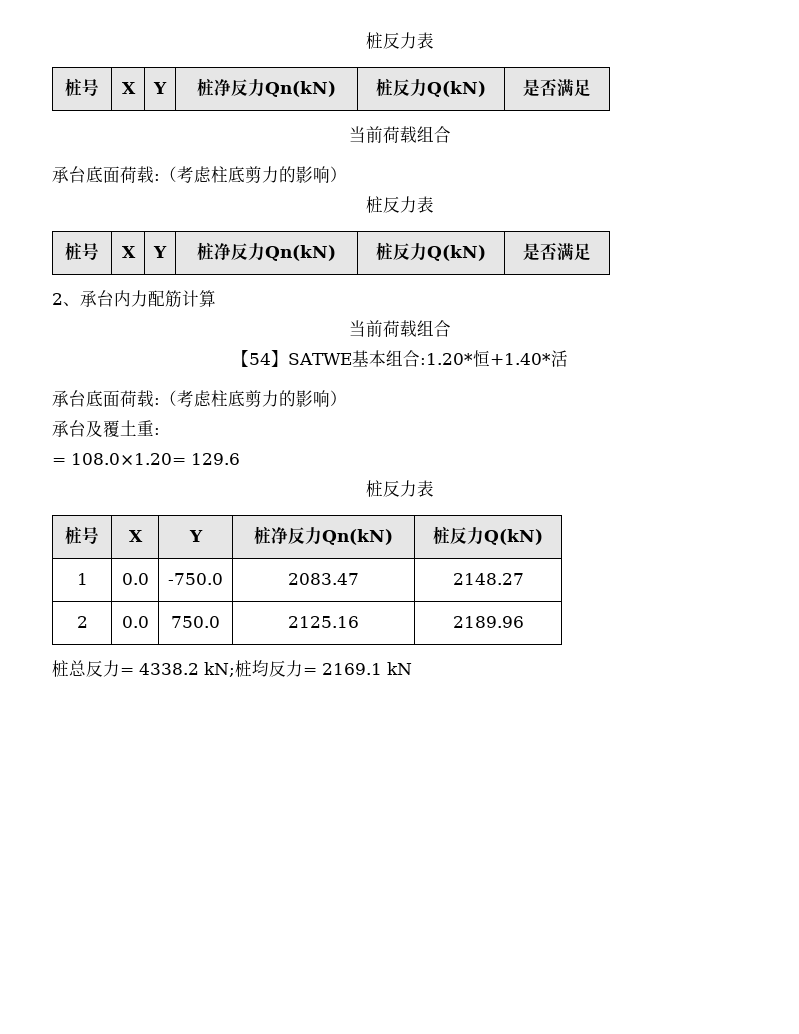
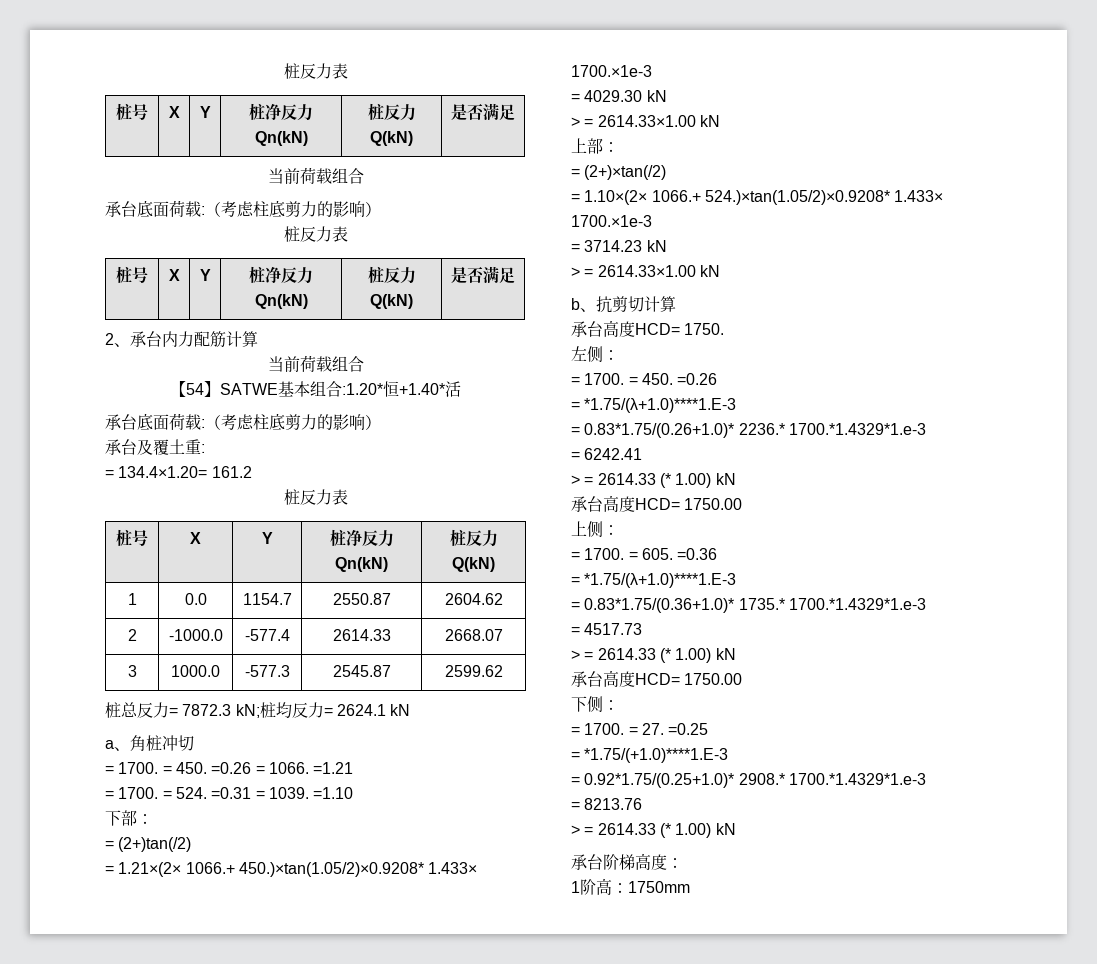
[71,453,240,465] 108.0×1.20= 129.6 -> [118,466,252,478] 134.4×1.20= 161.2
[168,573,223,585] [288,573,359,585] [452,573,524,585] [76,616,88,628] [121,616,149,628] [171,616,220,628] [288,616,359,628] [452,616,524,628] -750.0 | 2083.47 | 2148.27 // 2 | 0.0 | 750.0 | 2125.16 | 2189.96 -> [242,593,292,605] [332,593,391,605] [444,593,503,605] [127,629,137,641] [168,629,223,641] [244,629,290,641] [332,629,391,641] [444,629,503,641] [127,665,137,677] [171,665,220,677] [244,665,290,677] [332,665,391,677] [444,665,503,677] 1154.7 | 2550.87 | 2604.62 // 2 | -1000.0 | -577.4 | 2614.33 | 2668.07 // 3 | 1000.0 | -577.3 | 2545.87 | 2599.62
[139,663,199,675] 4338.2 -> [182,704,232,716] 7872.3
[322,662,412,675] 2169.1 kN -> [336,704,411,716] [105,735,194,751] [105,762,354,774] [105,787,354,799] [105,810,153,826] [105,837,192,852] [105,862,478,877] [571,65,652,77] [571,90,667,102] [571,115,720,127] [571,138,619,154] [571,165,667,180] [571,190,944,205] [571,215,652,227] [571,240,667,252] [571,265,720,277] [571,296,676,313] [571,320,725,337] [571,346,619,362] [571,373,718,385] [571,398,737,413] [571,423,926,438] [571,448,643,460] [571,473,736,488] [571,495,743,512] [571,521,619,537] [571,548,718,560] [571,573,737,588] [571,598,926,613] [571,623,643,635] [571,648,736,663] [571,670,743,687] [571,696,619,712] [571,723,709,735] [571,748,729,763] [571,773,926,788] [571,798,643,810] [571,823,736,838] [571,853,683,870] [571,878,690,895] 2624.1 kN // a、角桩冲切 // = 1700. = 450. =0.26 = 1066. =1.21 // = 1700. = 524. =0.31 = 1039. =1.10 // 下部： // = (2+)tan(/2) // = 1.21×(2× 1066.+ 450.)×tan(1.05/2)×0.9208* 1.433× 1700.×1e-3 // = 4029.30 kN // > = 2614.33×1.00 kN // 上部： // = (2+)×tan(/2) // = 1.10×(2× 1066.+ 524.)×tan(1.05/2)×0.9208* 1.433× 1700.×1e-3 // = 3714.23 kN // > = 2614.33×1.00 kN // b、抗剪切计算 // 承台高度HCD= 1750. // 左侧： // = 1700. = 450. =0.26 // = *1.75/(λ+1.0)****1.E-3 // = 0.83*1.75/(0.26+1.0)* 2236.* 1700.*1.4329*1.e-3 // = 6242.41 // > = 2614.33 (* 1.00) kN // 承台高度HCD= 1750.00 // 上侧： // = 1700. = 605. =0.36 // = *1.75/(λ+1.0)****1.E-3 // = 0.83*1.75/(0.36+1.0)* 1735.* 1700.*1.4329*1.e-3 // = 4517.73 // > = 2614.33 (* 1.00) kN // 承台高度HCD= 1750.00 // 下侧： // = 1700. = 27. =0.25 // = *1.75/(+1.0)****1.E-3 // = 0.92*1.75/(0.25+1.0)* 2908.* 1700.*1.4329*1.e-3 // = 8213.76 // > = 2614.33 (* 1.00) kN // 承台阶梯高度： // 1阶高：1750mm

